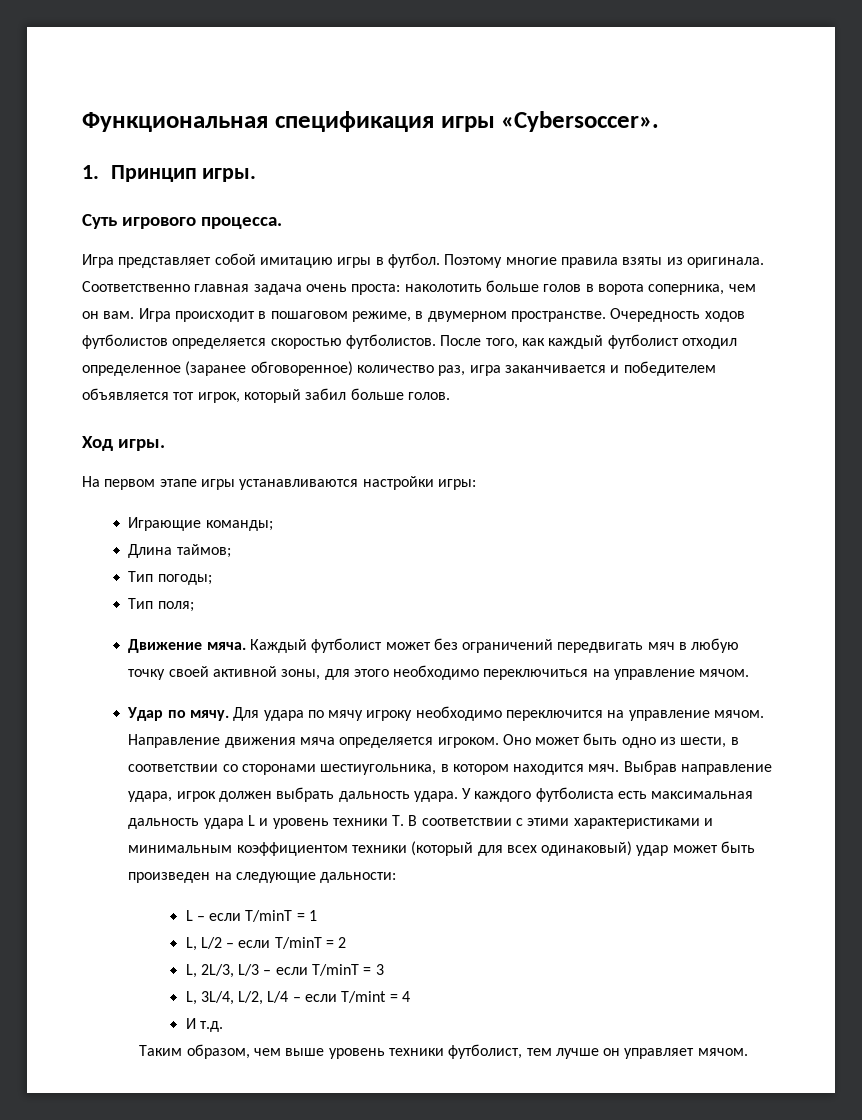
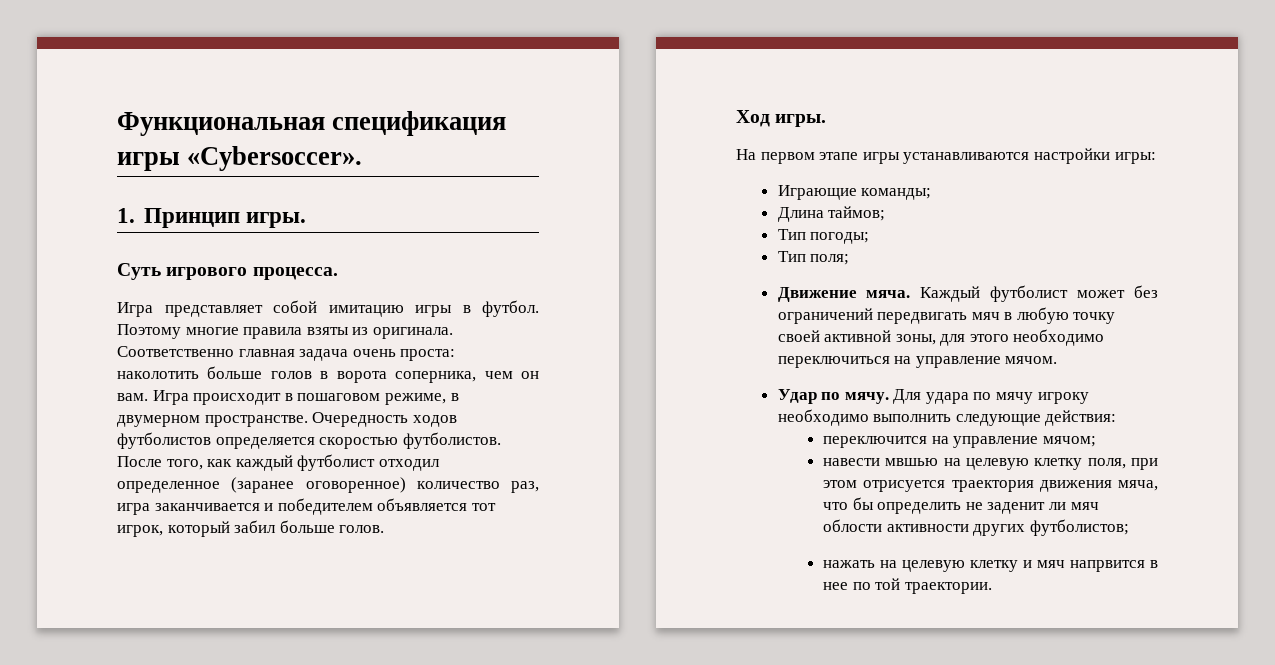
[250,361,353,376] обговоренное) -> [305,477,406,493] оговоренное)
[506,710,765,721] [128,733,739,748] [128,760,773,775] [128,787,754,802] [128,815,714,829] [128,841,756,856] [128,872,397,883] [185,910,318,922] [185,937,347,951] [185,964,384,978] [185,991,411,1005] [185,1018,223,1032] [139,1044,748,1059] переключится на управление мячом. Направление движения мяча определяется игроком. Оно может быть одно из шести, в соответствии со сторонами шестиугольника, в котором находится мяч. Выбрав направление удара, игрок должен выбрать дальность удара. У каждого футболиста есть максимальная дальность удара L и уровень техники T. В соответствии с этими характеристиками и минимальным коэффициентом техники (который для всех одинаковый) удар может быть произведен на следующие дальности: // L – если T/minT = 1 // L, L/2 – если T/minT = 2 // L, 2L/3, L/3 – если T/minT = 3 // L, 3L/4, L/2, L/4 – если T/mint = 4 // И т.д. // Таким образом, чем выше уровень техники футболист, тем лучше он управляет мячом. -> [873,410,1117,426] [823,436,1096,448] [823,458,1158,470] [823,480,1158,492] [823,497,1099,514] [823,519,1129,536] [823,560,1158,572] [823,578,992,594] выполнить следующие действия: // переключится на управление мячом; // навести мвшью на целевую клетку поля, при этом отрисуется траектория движения мяча, что бы определить не заденит ли мяч облости активности других футболистов; // нажать на целевую клетку и мяч напрвится в нее по той траектории.

